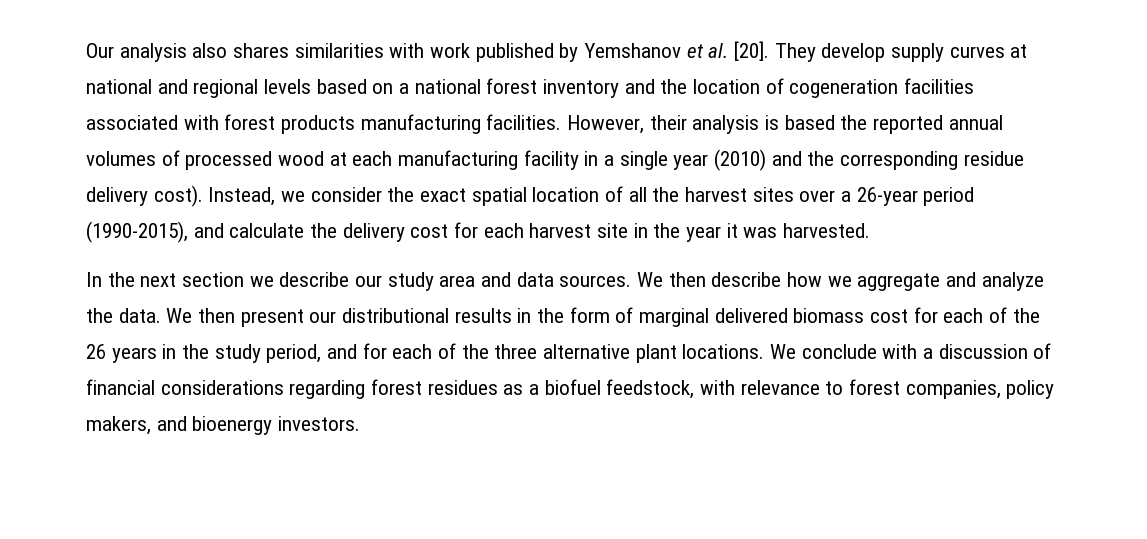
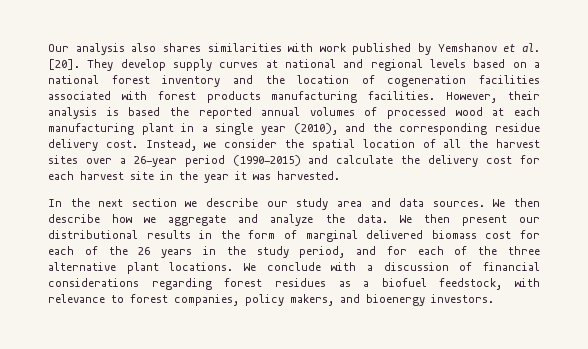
[523,150,579,170] facility -> [141,123,174,135] plant
[714,149,767,171] (2010) -> [293,123,338,135] (2010),
[153,185,203,207] cost). -> [105,140,138,148] cost.
[420,188,467,202] exact -> (305, 143) none
[86,221,188,243] (1990-2015), -> [232,155,301,166] (1990-2015)

